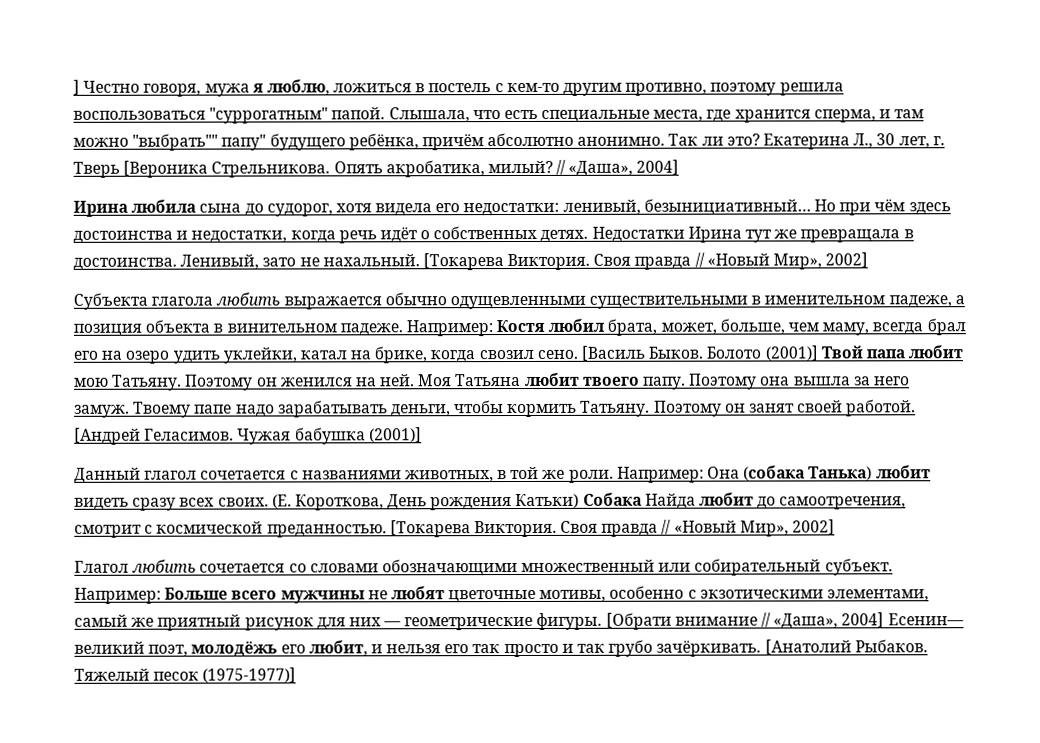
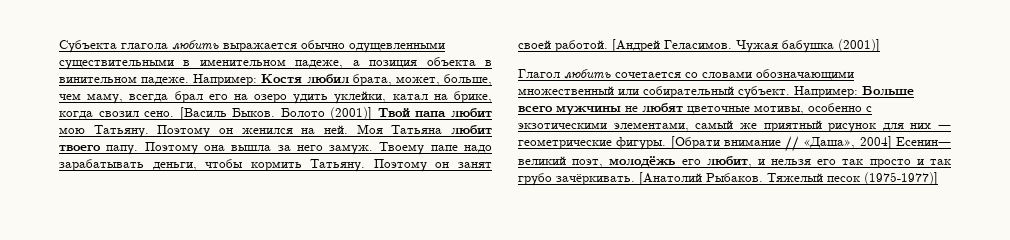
[73,79,844,97] [73,107,925,124] [73,132,945,151] [73,159,680,178] [73,198,951,217] [73,225,914,244] [73,252,869,271] ] Честно говоря, мужа я люблю, ложиться в постель с кем-то другим противно, поэтому решила воспользоваться "суррогатным" папой. Слышала, что есть специальные места, где хранится сперма, и там можно "выбрать"" папу" будущего ребёнка, причём абсолютно анонимно. Так ли это? Екатерина Л., 30 лет, г. Тверь [Вероника Стрельникова. Опять акробатика, милый? // «Даша», 2004] // Ирина любила сына до судорог, хотя видела его недостатки: ленивый, безынициативный… Но при чём здесь достоинства и недостатки, когда речь идёт о собственных детях. Недостатки Ирина тут же превращала в достоинства. Ленивый, зато не нахальный. [Токарева Виктория. Своя правда // «Новый Мир», 2002] // -> (59, 46) none
[74,465,931,484] [74,492,907,511] [74,519,836,538] // Данный глагол сочетается с названиями животных, в той же роли. Например: Она (собака Танька) любит видеть сразу всех своих. (Е. Короткова, День рождения Катьки) Собака Найда любит до самоотречения, смотрит с космической преданностью. [Токарева Виктория. Своя правда // «Новый Мир», 2002] -> (880, 45) none

